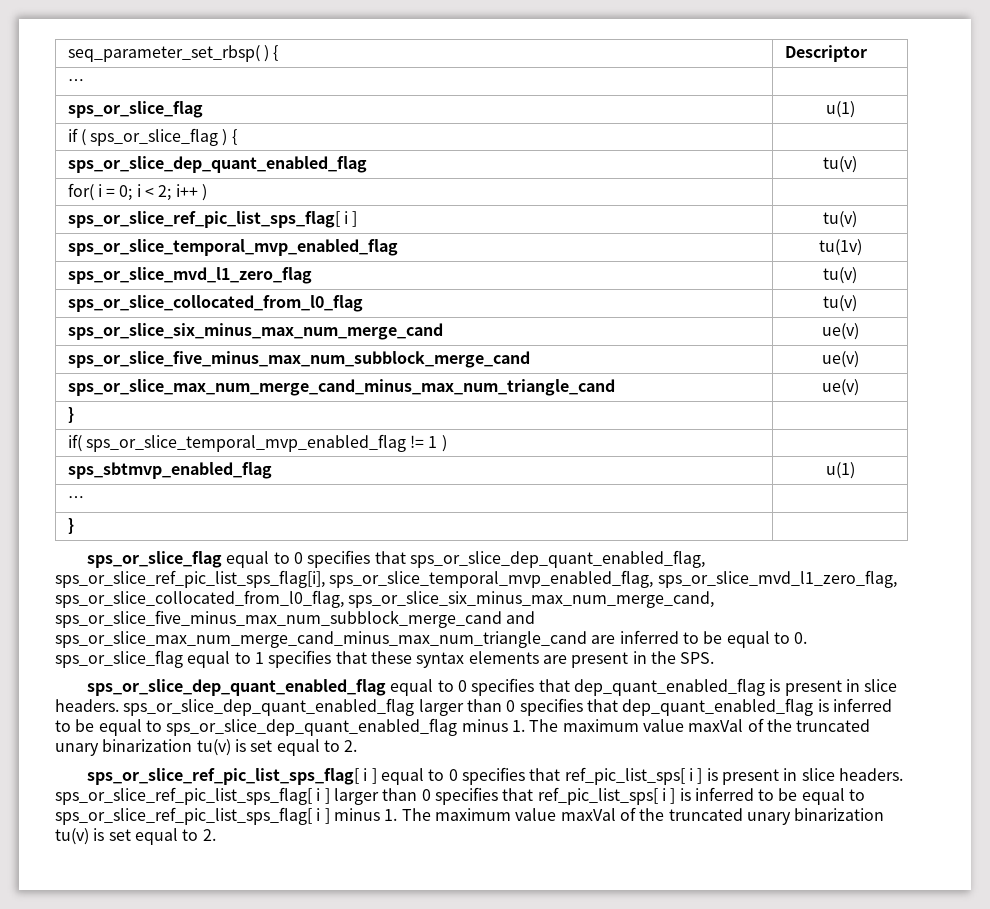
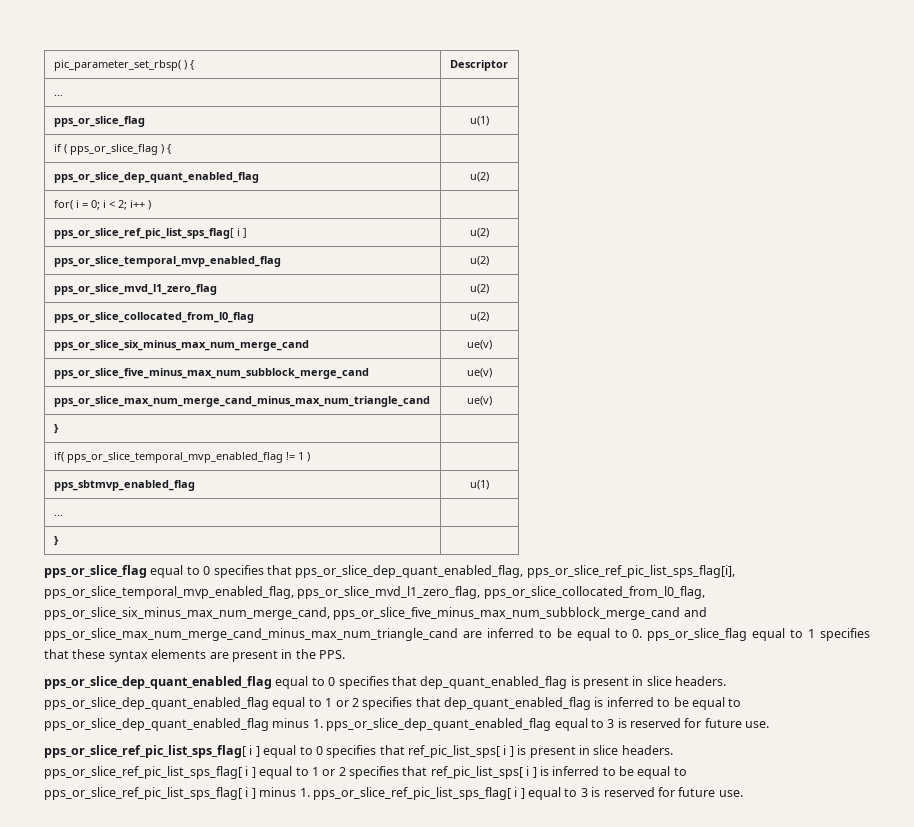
[67,45,260,62] seq_parameter_set_rbsp( -> [53,60,181,71] pic_parameter_set_rbsp(
[67,101,203,118] sps_or_slice_flag -> [53,116,145,127] pps_or_slice_flag
[90,128,219,146] sps_or_slice_flag -> [69,144,158,155] pps_or_slice_flag
[67,156,367,173] [823,156,857,173] sps_or_slice_dep_quant_enabled_flag | tu(v) -> [53,172,259,183] [470,172,489,182] pps_or_slice_dep_quant_enabled_flag | u(2)
[67,211,340,228] sps_or_slice_ref_pic_list_sps_flag[ -> [53,228,234,239] pps_or_slice_ref_pic_list_sps_flag[
[823,211,857,228] [67,239,398,256] [818,239,862,256] [67,267,312,284] [823,267,857,284] [67,295,363,312] [823,295,857,312] [67,323,443,340] [821,323,859,340] [67,351,530,368] [821,351,859,368] [67,379,615,396] tu(v) // sps_or_slice_temporal_mvp_enabled_flag | tu(1v) // sps_or_slice_mvd_l1_zero_flag | tu(v) // sps_or_slice_collocated_from_l0_flag | tu(v) // sps_or_slice_six_minus_max_num_merge_cand | ue(v) // sps_or_slice_five_minus_max_num_subblock_merge_cand | ue(v) // sps_or_slice_max_num_merge_cand_minus_max_num_triangle_cand -> [470,228,489,238] [53,256,281,267] [470,256,489,266] [53,284,217,295] [470,284,489,294] [53,312,254,323] [470,312,489,322] [53,340,309,351] [467,340,492,350] [53,368,369,379] [467,368,492,378] [53,396,430,407] u(2) // pps_or_slice_temporal_mvp_enabled_flag | u(2) // pps_or_slice_mvd_l1_zero_flag | u(2) // pps_or_slice_collocated_from_l0_flag | u(2) // pps_or_slice_six_minus_max_num_merge_cand | ue(v) // pps_or_slice_five_minus_max_num_subblock_merge_cand | ue(v) // pps_or_slice_max_num_merge_cand_minus_max_num_triangle_cand
[85,434,406,452] sps_or_slice_temporal_mvp_enabled_flag -> [66,452,283,463] pps_or_slice_temporal_mvp_enabled_flag
[67,462,272,479] sps_sbtmvp_enabled_flag -> [53,480,195,491] pps_sbtmvp_enabled_flag
[87,550,705,568] [55,570,897,588] [55,590,715,608] [55,610,536,628] [55,631,587,648] sps_or_slice_flag equal to 0 specifies that sps_or_slice_dep_quant_enabled_flag, sps_or_slice_ref_pic_list_sps_flag[i], sps_or_slice_temporal_mvp_enabled_flag, sps_or_slice_mvd_l1_zero_flag, sps_or_slice_collocated_from_l0_flag, sps_or_slice_six_minus_max_num_merge_cand, sps_or_slice_five_minus_max_num_subblock_merge_cand and sps_or_slice_max_num_merge_cand_minus_max_num_triangle_cand -> [44,565,735,578] [44,586,705,599] [44,607,707,620] [44,628,458,641] pps_or_slice_flag equal to 0 specifies that pps_or_slice_dep_quant_enabled_flag, pps_or_slice_ref_pic_list_sps_flag[i], pps_or_slice_temporal_mvp_enabled_flag, pps_or_slice_mvd_l1_zero_flag, pps_or_slice_collocated_from_l0_flag, pps_or_slice_six_minus_max_num_merge_cand, pps_or_slice_five_minus_max_num_subblock_merge_cand and pps_or_slice_max_num_merge_cand_minus_max_num_triangle_cand
[55,650,183,668] sps_or_slice_flag -> [647,628,748,641] pps_or_slice_flag
[680,652,715,664] [87,679,387,696] SPS. // sps_or_slice_dep_quant_enabled_flag -> [319,650,345,659] [44,676,272,689] PPS. // pps_or_slice_dep_quant_enabled_flag
[123,698,516,716] sps_or_slice_dep_quant_enabled_flag larger than 0 -> [44,697,359,710] pps_or_slice_dep_quant_enabled_flag equal to 1 or 2
[166,718,871,736] [55,739,358,756] [87,768,360,785] sps_or_slice_dep_quant_enabled_flag minus 1. The maximum value maxVal of the truncated unary binarization tu(v) is set equal to 2. // sps_or_slice_ref_pic_list_sps_flag[ -> [44,718,770,731] [44,745,246,758] pps_or_slice_dep_quant_enabled_flag minus 1. pps_or_slice_dep_quant_enabled_flag equal to 3 is reserved for future use. // pps_or_slice_ref_pic_list_sps_flag[
[55,787,431,805] sps_or_slice_ref_pic_list_sps_flag[ i ] larger than 0 -> [44,766,346,779] pps_or_slice_ref_pic_list_sps_flag[ i ] equal to 1 or 2
[55,807,312,825] sps_or_slice_ref_pic_list_sps_flag[ -> [44,787,242,800] pps_or_slice_ref_pic_list_sps_flag[
[401,807,885,825] [55,828,216,845] The maximum value maxVal of the truncated unary binarization tu(v) is set equal to 2. -> [312,787,743,800] pps_or_slice_ref_pic_list_sps_flag[ i ] equal to 3 is reserved for future use.

